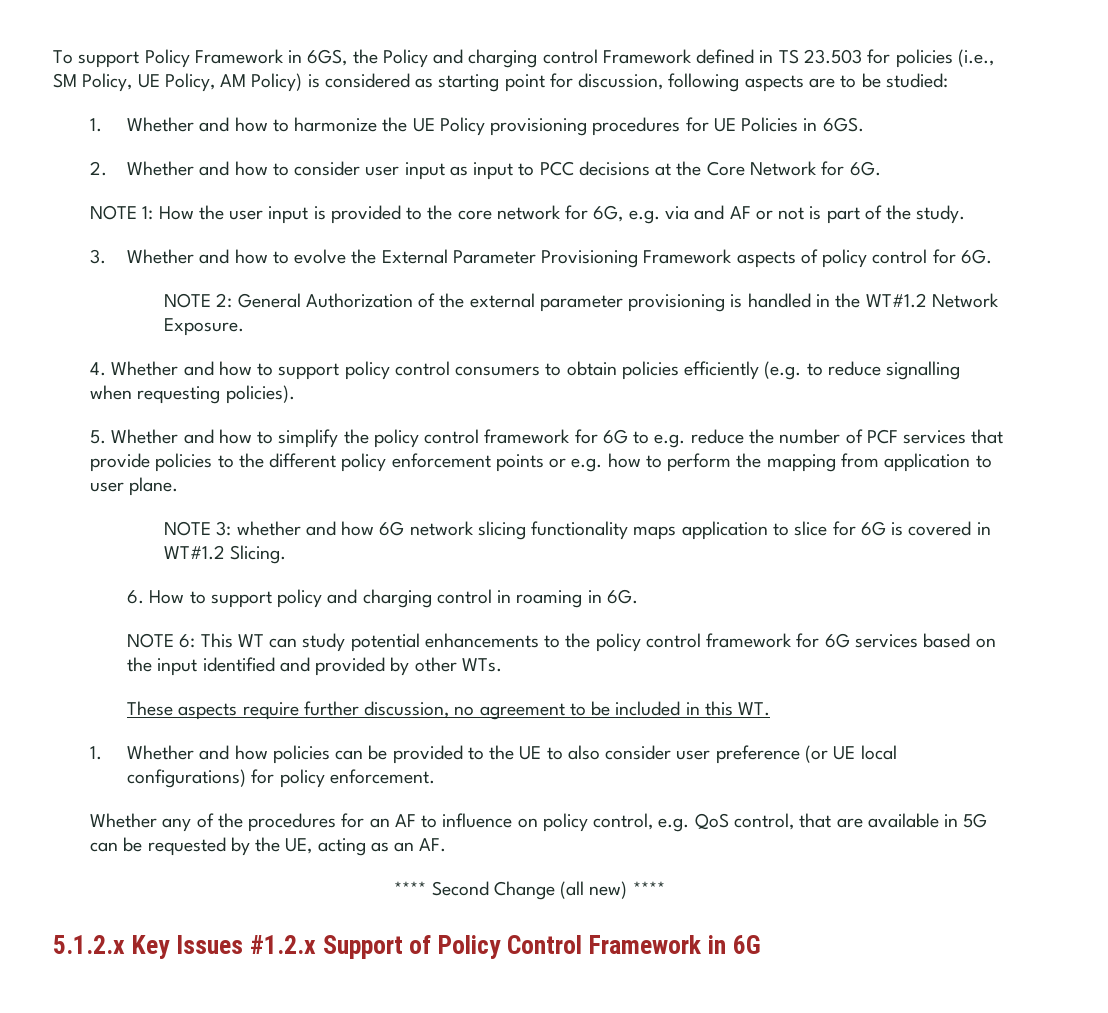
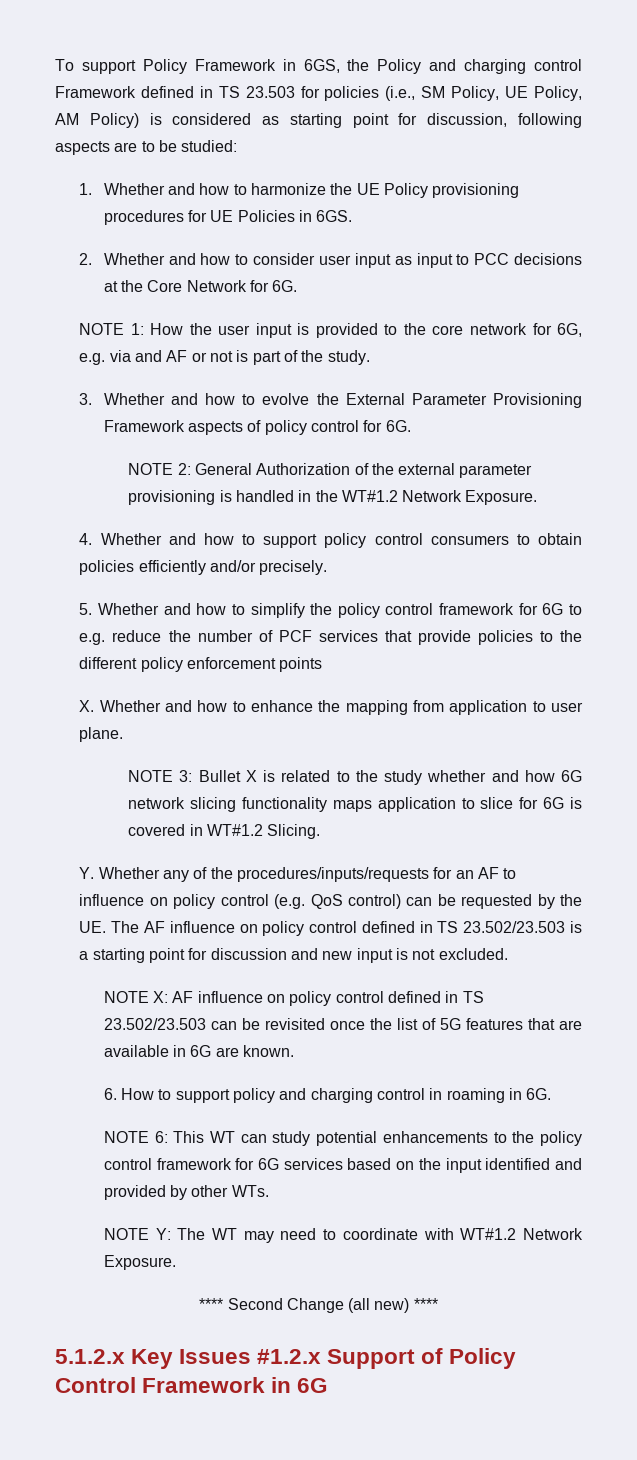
[764,361,961,380] [90,385,295,404] (e.g. to reduce signalling when requesting policies). -> [210,560,328,575] and/or precisely.
[549,453,732,472] or e.g. how to perform -> [79,700,314,712] // X. Whether and how to enhance
(232, 528) none -> [198,770,423,785] Bullet X is related to the study
(287, 554) none -> [79,867,517,882] [79,894,582,909] [79,921,583,936] [79,948,508,963] [103,991,484,1006] [103,1018,583,1030] [103,1045,295,1057] // Y. Whether any of the procedures/inputs/requests for an AF to influence on policy control (e.g. QoS control) can be requested by the UE. The AF influence on policy control defined in TS 23.502/23.503 is a starting point for discussion and new input is not excluded. // NOTE X: AF influence on policy control defined in TS 23.502/23.503 can be revisited once the list of 5G features that are available in 6G are known.
[127,701,771,720] [90,745,897,764] [127,769,435,788] [90,813,988,832] [90,837,447,856] These aspects require further discussion, no agreement to be included in this WT. // 1. Whether and how policies can be provided to the UE to also consider user preference (or UE local configurations) for policy enforcement. // Whether any of the procedures for an AF to influence on policy control, e.g. QoS control, that are available in 5G can be requested by the UE, acting as an AF. -> [103,1228,583,1243] [103,1255,176,1270] NOTE Y: The WT may need to coordinate with WT#1.2 Network Exposure.

